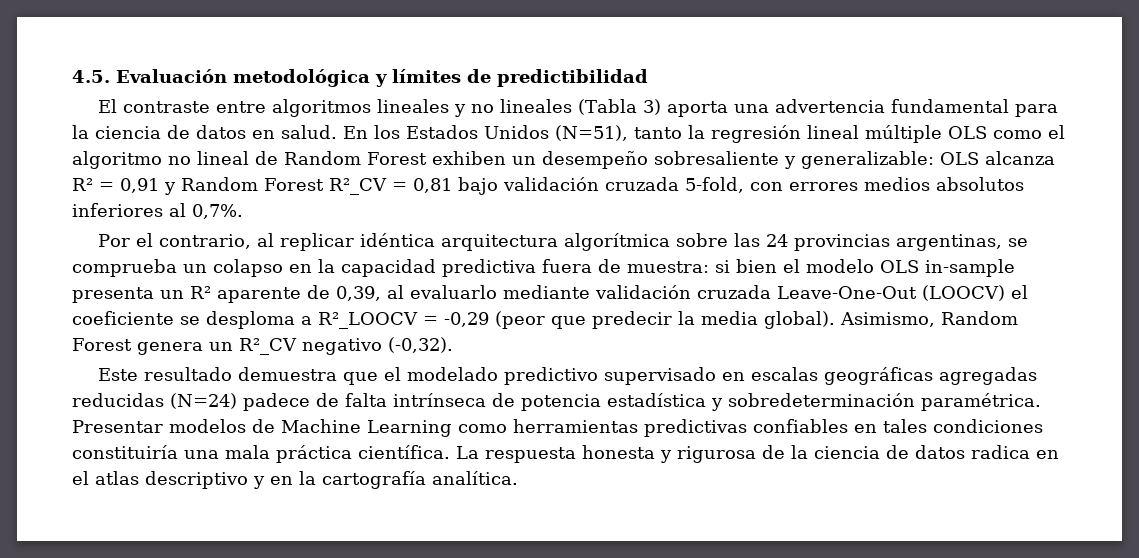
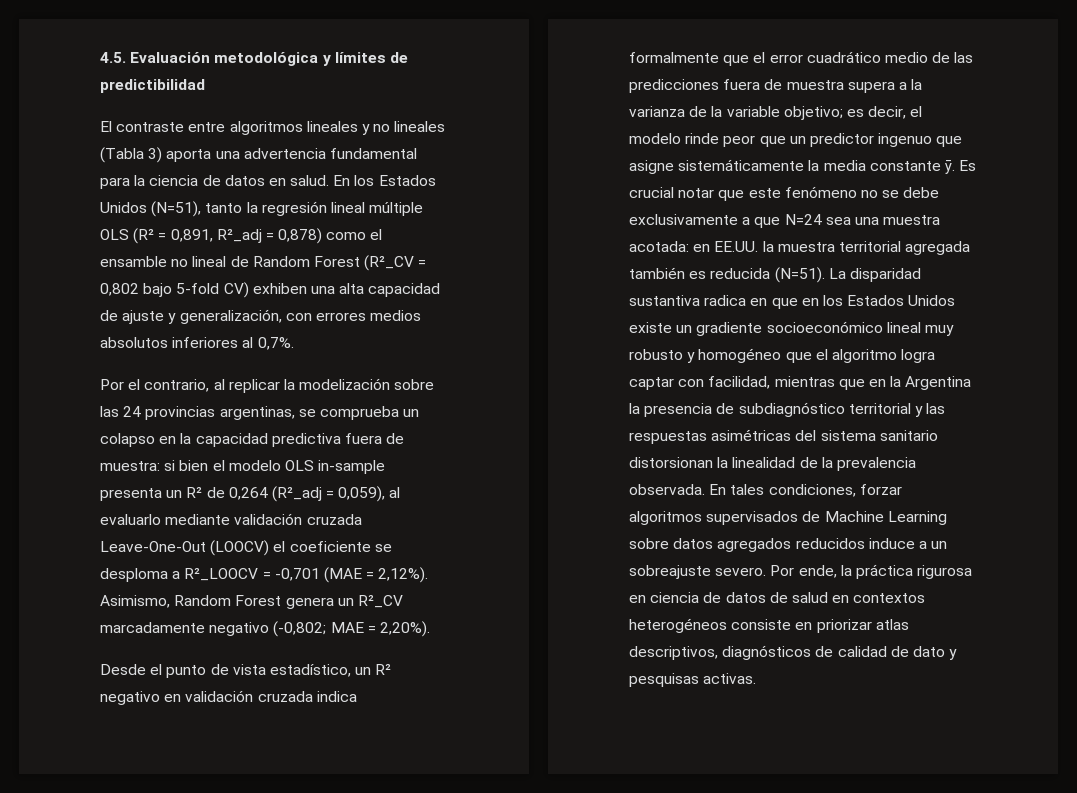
(987, 132) none -> [133,228,323,244] (R² = 0,891, R²_adj = 0,878)
[72,151,162,169] algoritmo -> [100,256,167,267] ensamble
[431,151,1055,169] [72,177,744,195] exhiben un desempeño sobresaliente y generalizable: OLS alcanza R² = 0,91 y Random Forest R²_CV = 0,81 bajo validación cruzada 5-fold, -> [364,255,427,271] [100,282,441,298] [100,309,282,324] (R²_CV = 0,802 bajo 5-fold CV) exhiben una alta capacidad de ajuste y generalización,
[360,233,671,251] idéntica arquitectura algorítmica -> [283,378,391,390] la modelización
[217,285,381,303] aparente de 0,39, -> [206,486,386,502] de 0,264 (R²_adj = 0,059),
[444,311,835,329] -0,29 (peor que predecir la media global). -> [274,567,429,583] -0,701 (MAE = 2,12%).
[301,337,453,355] [98,367,1038,385] [72,393,1041,411] [72,419,1043,437] [72,445,1059,463] [72,471,518,489] negativo (-0,32). // Este resultado demuestra que el modelado predictivo supervisado en escalas geográficas agregadas reducidas (N=24) padece de falta intrínseca de potencia estadística y sobredeterminación paramétrica. Presentar modelos de Machine Learning como herramientas predictivas confiables en tales condiciones constituiría una mala práctica científica. La respuesta honesta y rigurosa de la ciencia de datos radica en el atlas descriptivo y en la cartografía analítica. -> [100,621,430,637] [100,664,392,678] [100,690,357,705] [629,51,974,66] [629,79,923,93] [629,106,923,120] [629,133,963,147] [629,159,977,174] [629,186,940,201] [629,214,941,228] [629,241,971,255] [629,267,921,283] [629,295,956,309] [629,321,954,336] [629,348,936,363] [629,376,972,390] [629,402,946,417] [629,429,938,444] [629,457,916,471] [629,484,902,497] [629,511,947,525] [629,538,948,552] [629,564,973,579] [629,592,926,603] [629,618,909,633] [629,645,958,660] [629,673,757,687] marcadamente negativo (-0,802; MAE = 2,20%). // Desde el punto de vista estadístico, un R² negativo en validación cruzada indica formalmente que el error cuadrático medio de las predicciones fuera de muestra supera a la varianza de la variable objetivo; es decir, el modelo rinde peor que un predictor ingenuo que asigne sistemáticamente la media constante ȳ. Es crucial notar que este fenómeno no se debe exclusivamente a que N=24 sea una muestra acotada: en EE.UU. la muestra territorial agregada también es reducida (N=51). La disparidad sustantiva radica en que en los Estados Unidos existe un gradiente socioeconómico lineal muy robusto y homogéneo que el algoritmo logra captar con facilidad, mientras que en la Argentina la presencia de subdiagnóstico territorial y las respuestas asimétricas del sistema sanitario distorsionan la linealidad de la prevalencia observada. En tales condiciones, forzar algoritmos supervisados de Machine Learning sobre datos agregados reducidos induce a un sobreajuste severo. Por ende, la práctica rigurosa en ciencia de datos de salud en contextos heterogéneos consiste en priorizar atlas descriptivos, diagnósticos de calidad de dato y pesquisas activas.

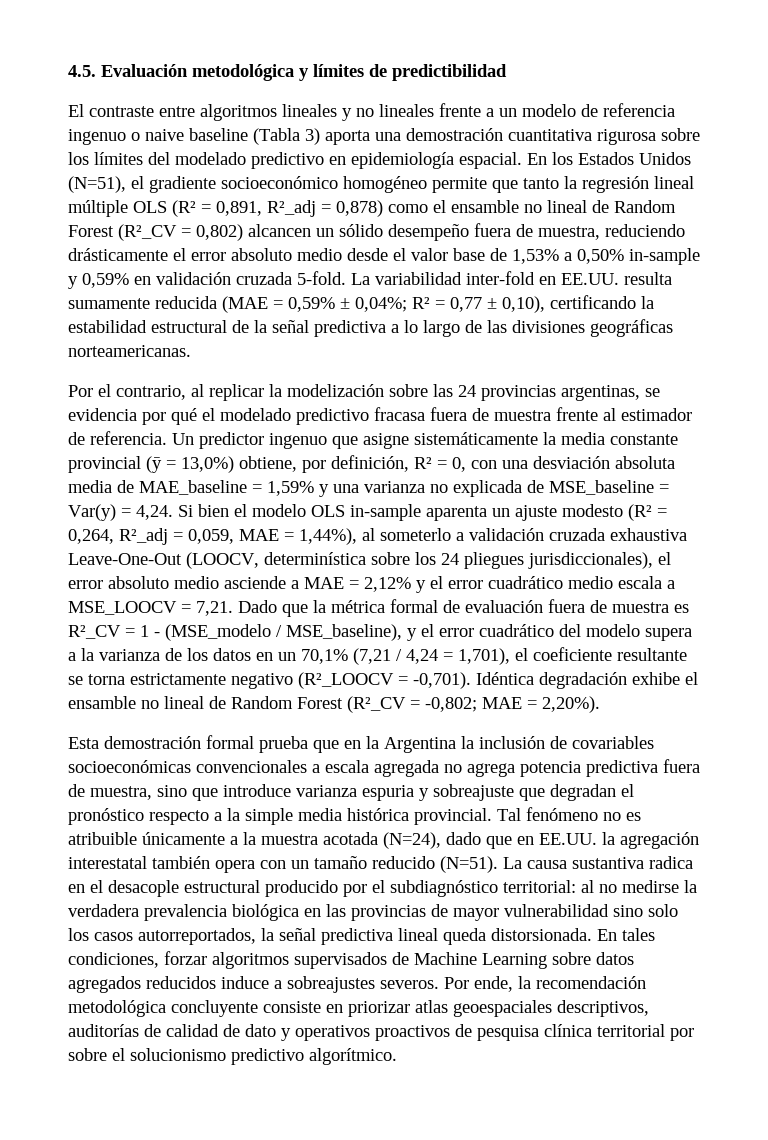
[100,147,417,163] [100,175,330,189] (Tabla 3) aporta una advertencia fundamental para la ciencia de datos en salud. -> [439,103,675,117] [68,128,700,145] [68,152,522,169] frente a un modelo de referencia ingenuo o naive baseline (Tabla 3) aporta una demostración cuantitativa rigurosa sobre los límites del modelado predictivo en epidemiología espacial.
(202, 209) none -> [131,176,518,193] el gradiente socioeconómico homogéneo permite que
[100,282,441,298] [100,309,422,324] [100,337,294,350] 0,802 bajo 5-fold CV) exhiben una alta capacidad de ajuste y generalización, con errores medios absolutos inferiores al 0,7%. -> [196,223,685,241] [68,248,700,265] [68,271,672,289] [68,295,654,313] [68,319,673,337] [68,345,191,357] 0,802) alcancen un sólido desempeño fuera de muestra, reduciendo drásticamente el error absoluto medio desde el valor base de 1,53% a 0,50% in-sample y 0,59% en validación cruzada 5-fold. La variabilidad inter-fold en EE.UU. resulta sumamente reducida (MAE = 0,59% ± 0,04%; R² = 0,77 ± 0,10), certificando la estabilidad estructural de la señal predictiva a lo largo de las divisiones geográficas norteamericanas.
[319,406,420,420] [100,433,405,447] [100,460,386,474] [100,486,401,502] [100,513,362,525] [100,540,392,556] [100,567,429,583] [100,595,403,609] [100,621,430,637] [100,664,392,678] [100,690,357,705] [629,51,974,66] [629,79,923,93] [629,106,923,120] [629,133,806,147] comprueba un colapso en la capacidad predictiva fuera de muestra: si bien el modelo OLS in-sample presenta un R² de 0,264 (R²_adj = 0,059), al evaluarlo mediante validación cruzada Leave-One-Out (LOOCV) el coeficiente se desploma a R²_LOOCV = -0,701 (MAE = 2,12%). Asimismo, Random Forest genera un R²_CV marcadamente negativo (-0,802; MAE = 2,20%). // Desde el punto de vista estadístico, un R² negativo en validación cruzada indica formalmente que el error cuadrático medio de las predicciones fuera de muestra supera a la varianza de la variable objetivo; es decir, el modelo rinde peor que un -> [68,407,692,425] [68,431,194,445] evidencia por qué el modelado predictivo fracasa fuera de muestra frente al estimador de referencia. Un
[944,160,977,174] [629,186,940,201] [629,214,941,228] [629,241,971,255] [629,267,921,283] [629,295,956,309] [629,321,954,336] [629,348,936,363] [629,376,835,390] ȳ. Es crucial notar que este fenómeno no se debe exclusivamente a que N=24 sea una muestra acotada: en EE.UU. la muestra territorial agregada también es reducida (N=51). La disparidad sustantiva radica en que en los Estados Unidos existe un gradiente socioeconómico lineal muy robusto y homogéneo que el algoritmo logra captar con facilidad, mientras -> [68,455,675,473] [68,480,669,497] [68,504,667,521] [68,528,687,545] [68,552,671,569] [68,576,675,593] [68,599,689,617] [68,624,692,641] [68,647,687,665] [68,672,698,689] [68,696,600,713] [68,735,308,753] provincial (ȳ = 13,0%) obtiene, por definición, R² = 0, con una desviación absoluta media de MAE_baseline = 1,59% y una varianza no explicada de MSE_baseline = Var(y) = 4,24. Si bien el modelo OLS in-sample aparenta un ajuste modesto (R² = 0,264, R²_adj = 0,059, MAE = 1,44%), al someterlo a validación cruzada exhaustiva Leave-One-Out (LOOCV, determinística sobre los 24 pliegues jurisdiccionales), el error absoluto medio asciende a MAE = 2,12% y el error cuadrático medio escala a MSE_LOOCV = 7,21. Dado que la métrica formal de evaluación fuera de muestra es R²_CV = 1 - (MSE_modelo / MSE_baseline), y el error cuadrático del modelo supera a la varianza de los datos en un 70,1% (7,21 / 4,24 = 1,701), el coeficiente resultante se torna estrictamente negativo (R²_LOOCV = -0,701). Idéntica degradación exhibe el ensamble no lineal de Random Forest (R²_CV = -0,802; MAE = 2,20%). // Esta demostración formal prueba
[644,402,946,417] [629,429,938,444] [629,457,916,471] [629,484,705,495] presencia de subdiagnóstico territorial y las respuestas asimétricas del sistema sanitario distorsionan la linealidad de la prevalencia observada. -> [479,736,654,749] [68,759,700,777] [68,784,634,801] [68,807,641,825] [68,832,699,849] [68,856,693,873] [68,880,697,897] [68,904,678,921] [68,928,592,945] inclusión de covariables socioeconómicas convencionales a escala agregada no agrega potencia predictiva fuera de muestra, sino que introduce varianza espuria y sobreajuste que degradan el pronóstico respecto a la simple media histórica provincial. Tal fenómeno no es atribuible únicamente a la muestra acotada (N=24), dado que en EE.UU. la agregación interestatal también opera con un tamaño reducido (N=51). La causa sustantiva radica en el desacople estructural producido por el subdiagnóstico territorial: al no medirse la verdadera prevalencia biológica en las provincias de mayor vulnerabilidad sino solo los casos autorreportados, la señal predictiva lineal queda distorsionada.
[931,541,948,549] [629,564,973,579] [629,592,926,603] [629,618,727,633] un sobreajuste severo. Por ende, la práctica rigurosa en ciencia de datos de salud en contextos heterogéneos -> [287,976,646,993] [68,1000,258,1017] sobreajustes severos. Por ende, la recomendación metodológica concluyente
[629,645,812,660] descriptivos, diagnósticos -> [453,1000,649,1017] [68,1024,139,1037] geoespaciales descriptivos, auditorías
[629,673,757,687] pesquisas activas. -> [295,1024,694,1041] [68,1048,397,1065] operativos proactivos de pesquisa clínica territorial por sobre el solucionismo predictivo algorítmico.

